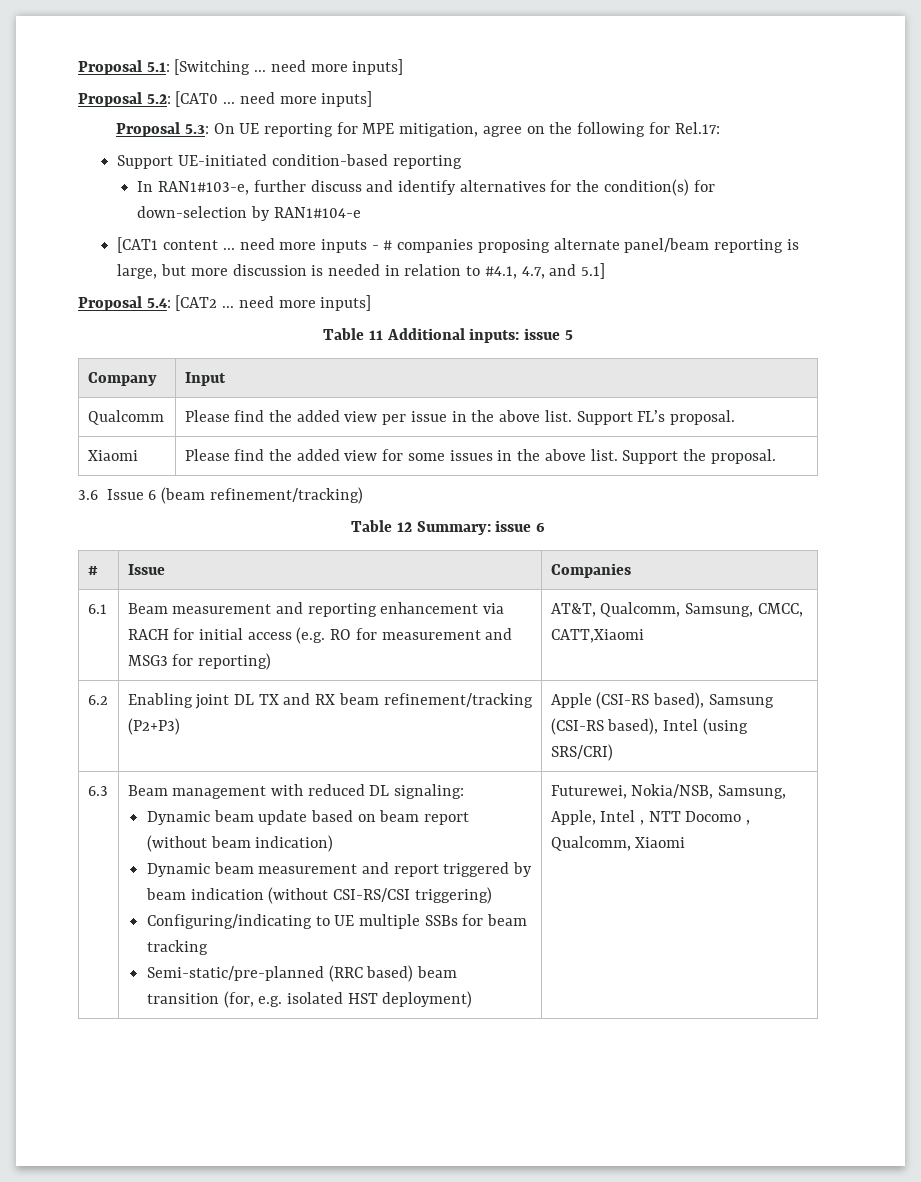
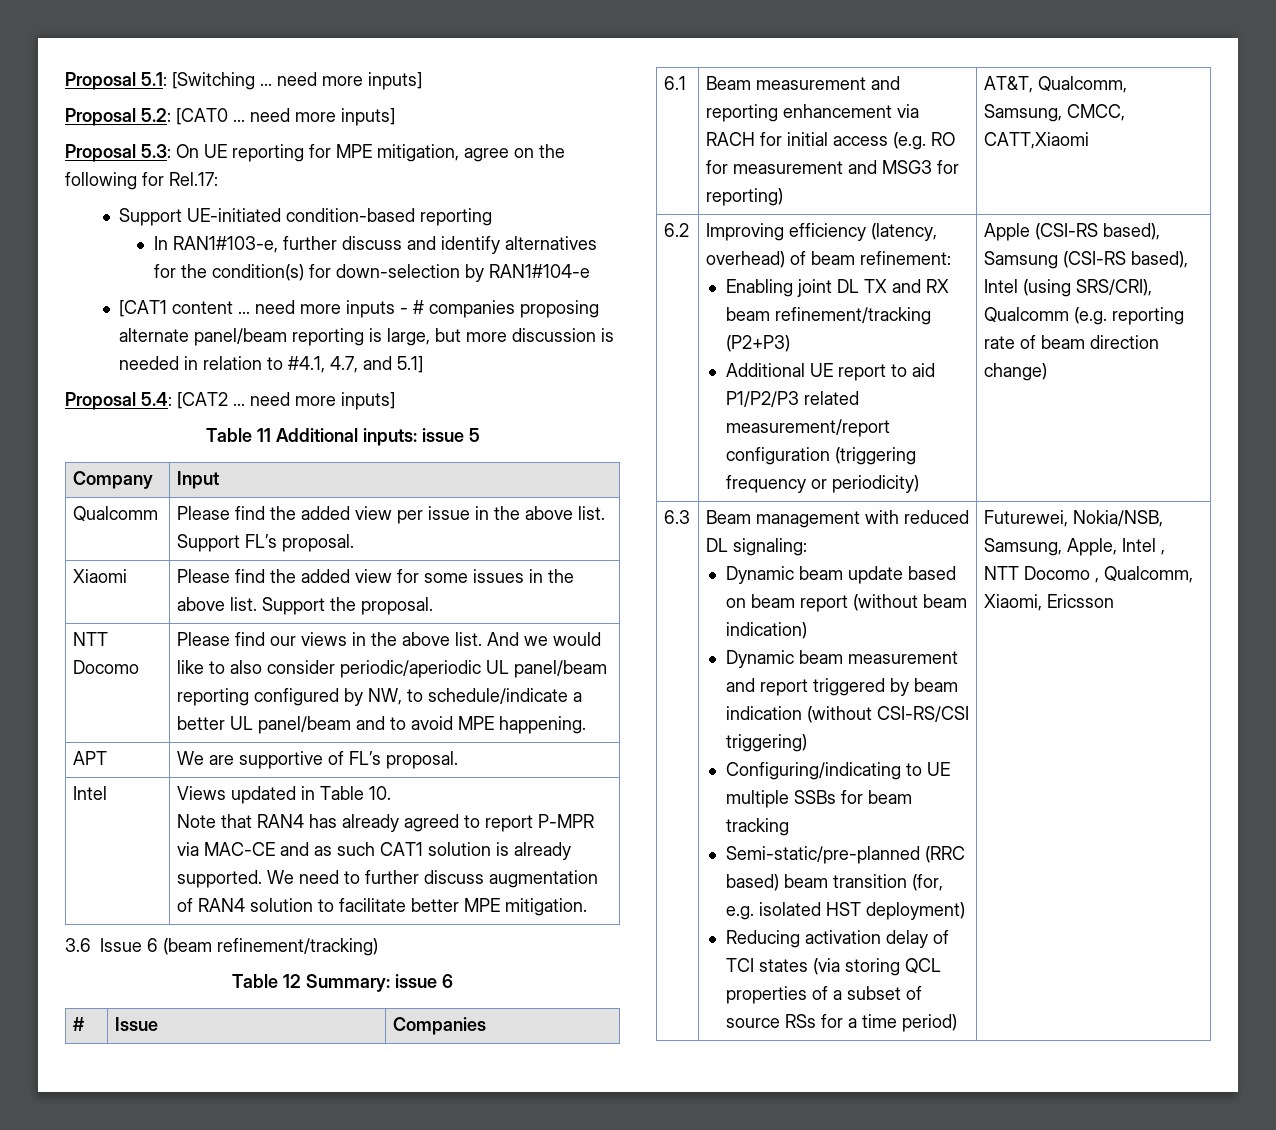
(776, 456) none -> [72,632,108,646] [72,660,139,674] [176,632,601,646] [176,660,607,678] [176,688,582,706] [176,716,586,734] [72,751,107,765] [176,751,458,769] [72,786,107,800] [176,786,391,804] [176,814,594,832] [176,842,571,860] [176,870,598,888] [176,898,587,916] // NTT Docomo | Please find our views in the above list. And we would like to also consider periodic/aperiodic UL panel/beam reporting configured by NW, to schedule/indicate a better UL panel/beam and to avoid MPE happening. // APT | We are supportive of FL’s proposal. // Intel | Views updated in Table 10. // Note that RAN4 has already agreed to report P-MPR via MAC-CE and as such CAT1 solution is already supported. We need to further discuss augmentation of RAN4 solution to facilitate better MPE mitigation.
(108, 700) none -> [705,223,937,241] [705,251,951,268] Improving efficiency (latency, overhead) of beam refinement: //
(180, 726) none -> [725,363,935,381] [725,391,859,407] [725,419,890,437] [725,447,916,465] [725,475,919,493] // Additional UE report to aid P1/P2/P3 related measurement/report configuration (triggering frequency or periodicity)
[550,744,613,761] SRS/CRI) -> [1075,279,1152,296] [983,307,1184,325] [983,335,1159,349] [983,363,1047,381] SRS/CRI), Qualcomm (e.g. reporting rate of beam direction change)
(473, 999) none -> [725,930,949,948] [725,958,941,976] [725,986,922,1004] [725,1014,957,1032] // Reducing activation delay of TCI states (via storing QCL properties of a subset of source RSs for a time period)
[635,837,686,848] Xiaomi -> [983,594,1114,611] Xiaomi, Ericsson

